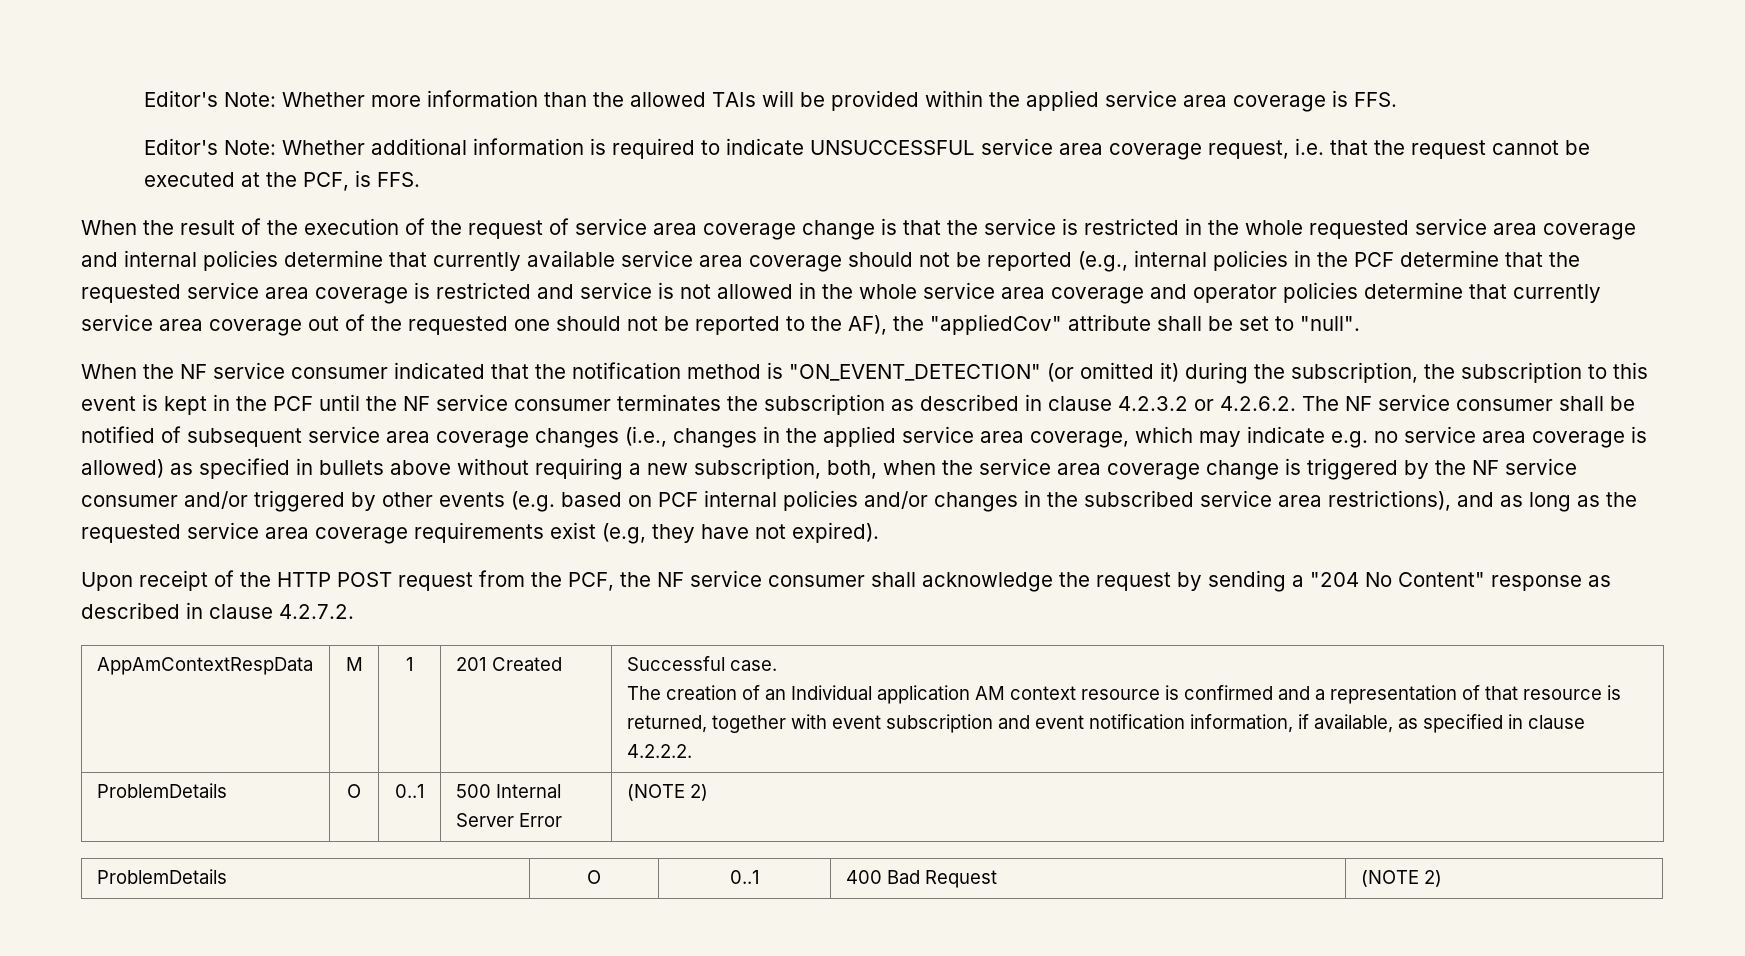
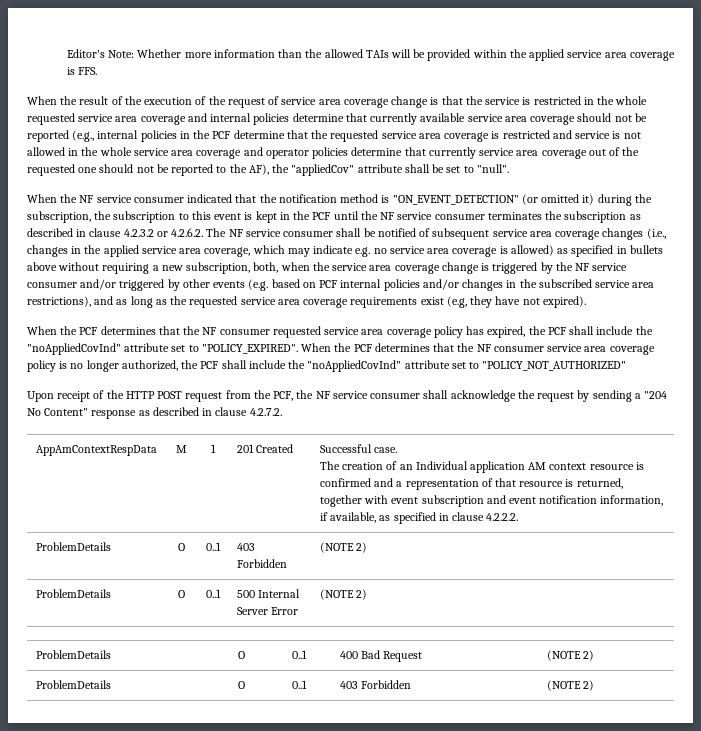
[144,138,1591,160] [144,170,421,191] // Editor's Note: Whether additional information is required to indicate UNSUCCESSFUL service area coverage request, i.e. that the request cannot be executed at the PCF, is FFS. -> (98, 71) none
(879, 532) none -> [27,326,653,338] [27,343,655,355] [27,360,627,372] // When the PCF determines that the NF consumer requested service area coverage policy has expired, the PCF shall include the "noAppliedCovInd" attribute set to "POLICY_EXPIRED". When the PCF determines that the NF consumer service area coverage policy is no longer authorized, the PCF shall include the "noAppliedCovInd" attribute set to "POLICY_NOT_AUTHORIZED"
(692, 751) none -> [35,542,111,551] [178,543,185,551] [205,542,221,551] [236,543,255,551] [236,559,287,568] [319,542,368,553] // ProblemDetails | O | 0..1 | 403 Forbidden | (NOTE 2)
(1442, 878) none -> [35,680,111,689] [237,681,245,689] [292,680,307,689] [339,680,412,689] [546,680,595,691] // ProblemDetails | O | 0..1 | 403 Forbidden | (NOTE 2)

